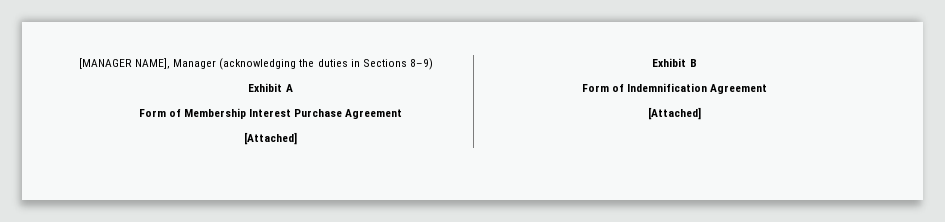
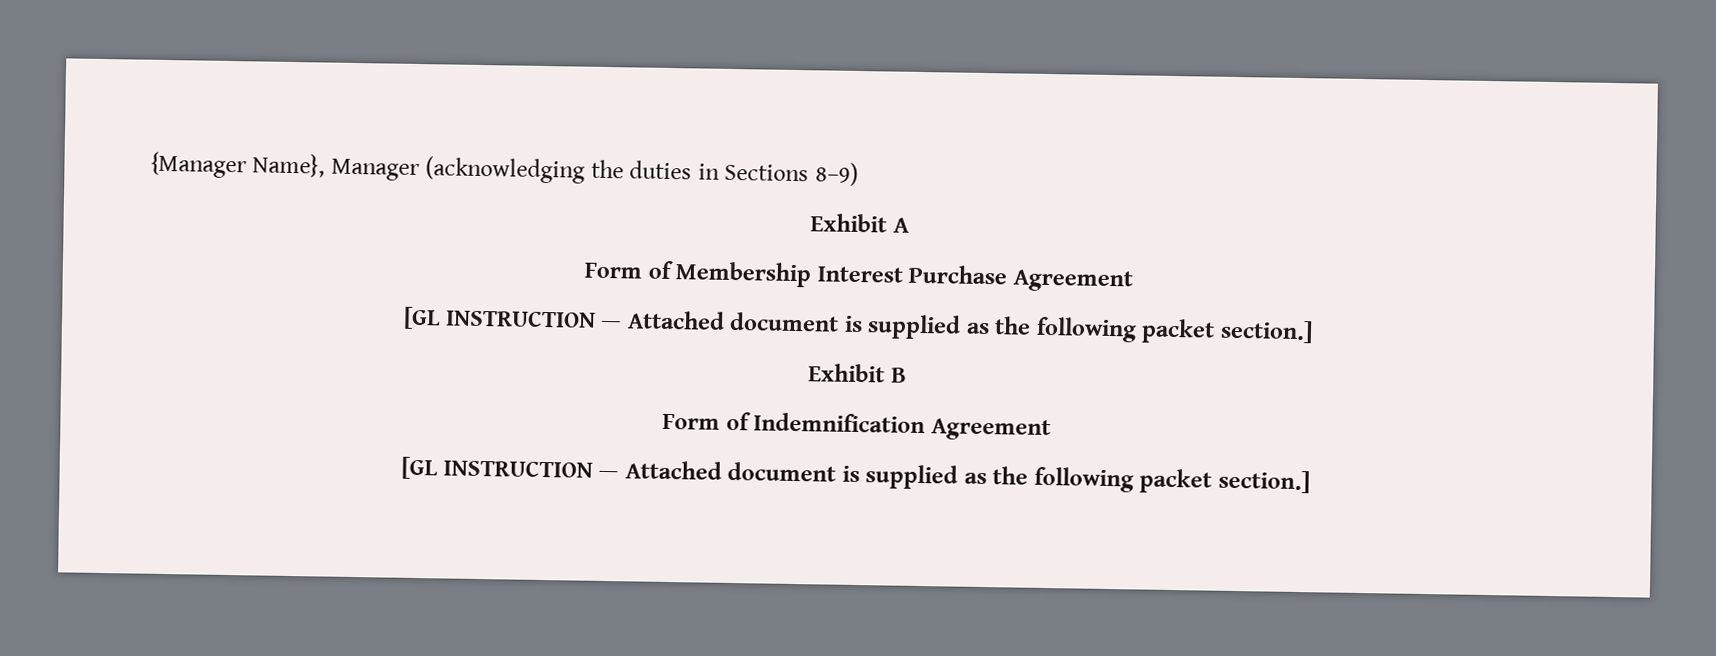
[79,58,171,69] [MANAGER NAME], -> [150,151,326,179] {Manager Name},
[244,132,297,145] [Attached] -> [403,306,1313,344] [GL INSTRUCTION — Attached document is supplied as the following packet section.]
[648,107,701,120] [Attached] -> [401,456,1310,494] [GL INSTRUCTION — Attached document is supplied as the following packet section.]

